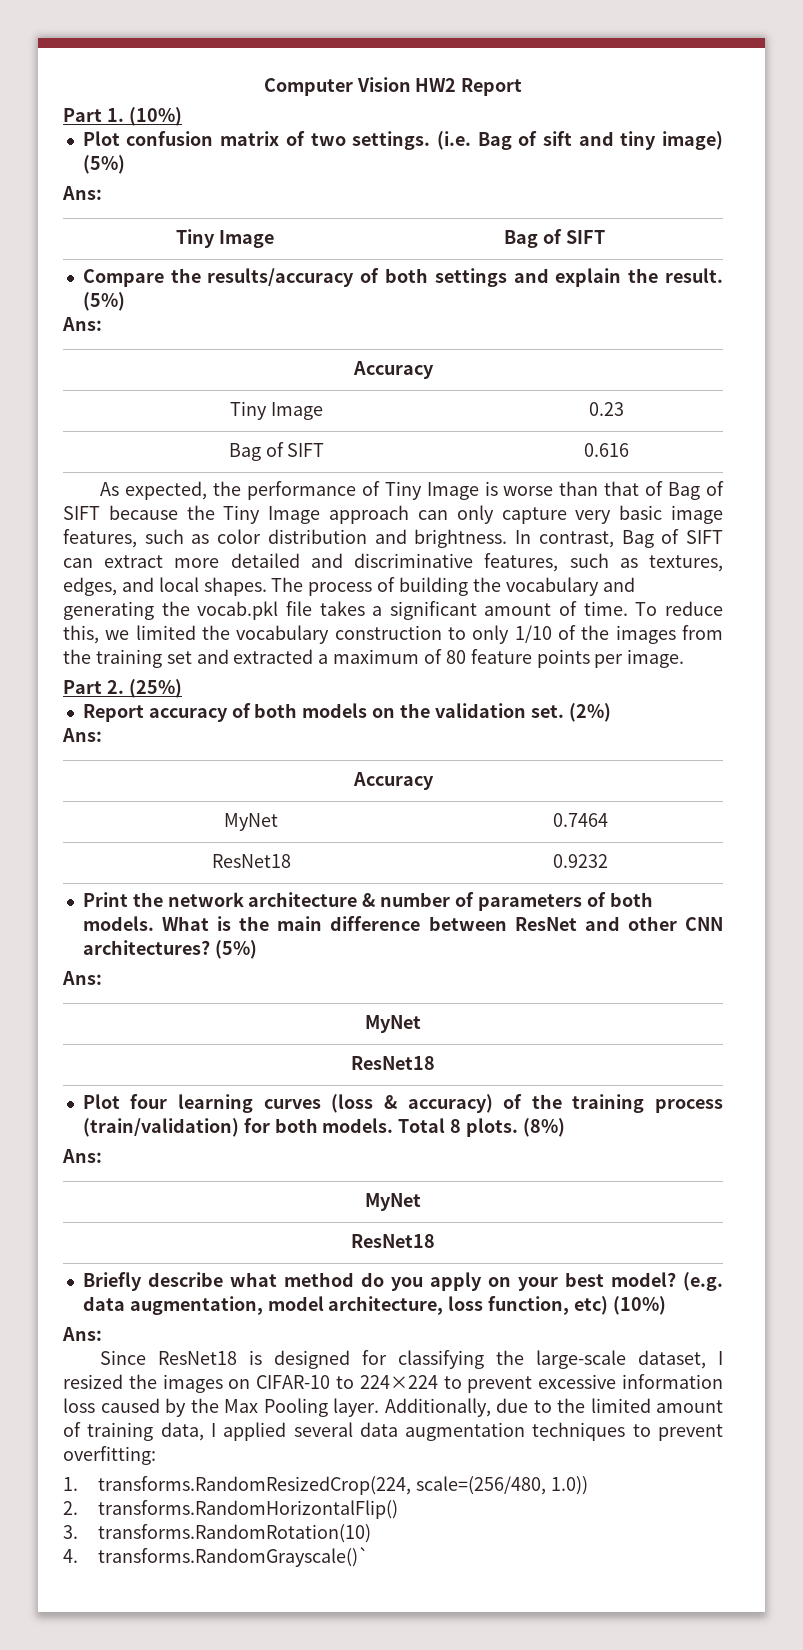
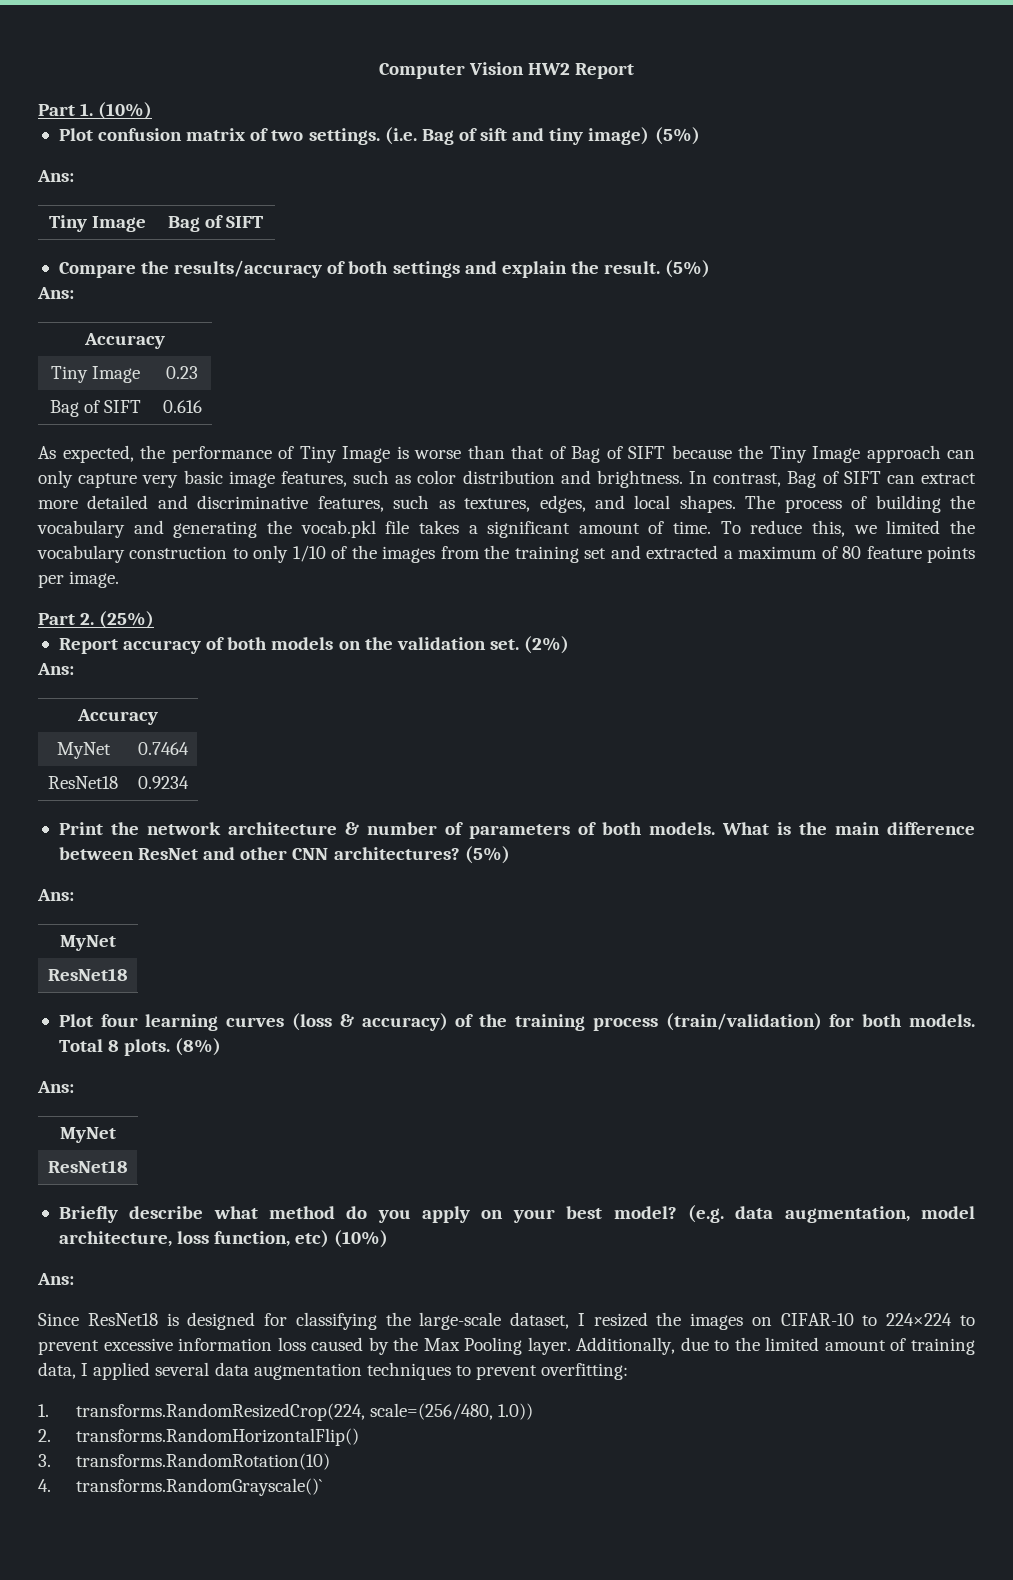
[553,854,608,868] 0.9232 -> [137,776,189,789] 0.9234

